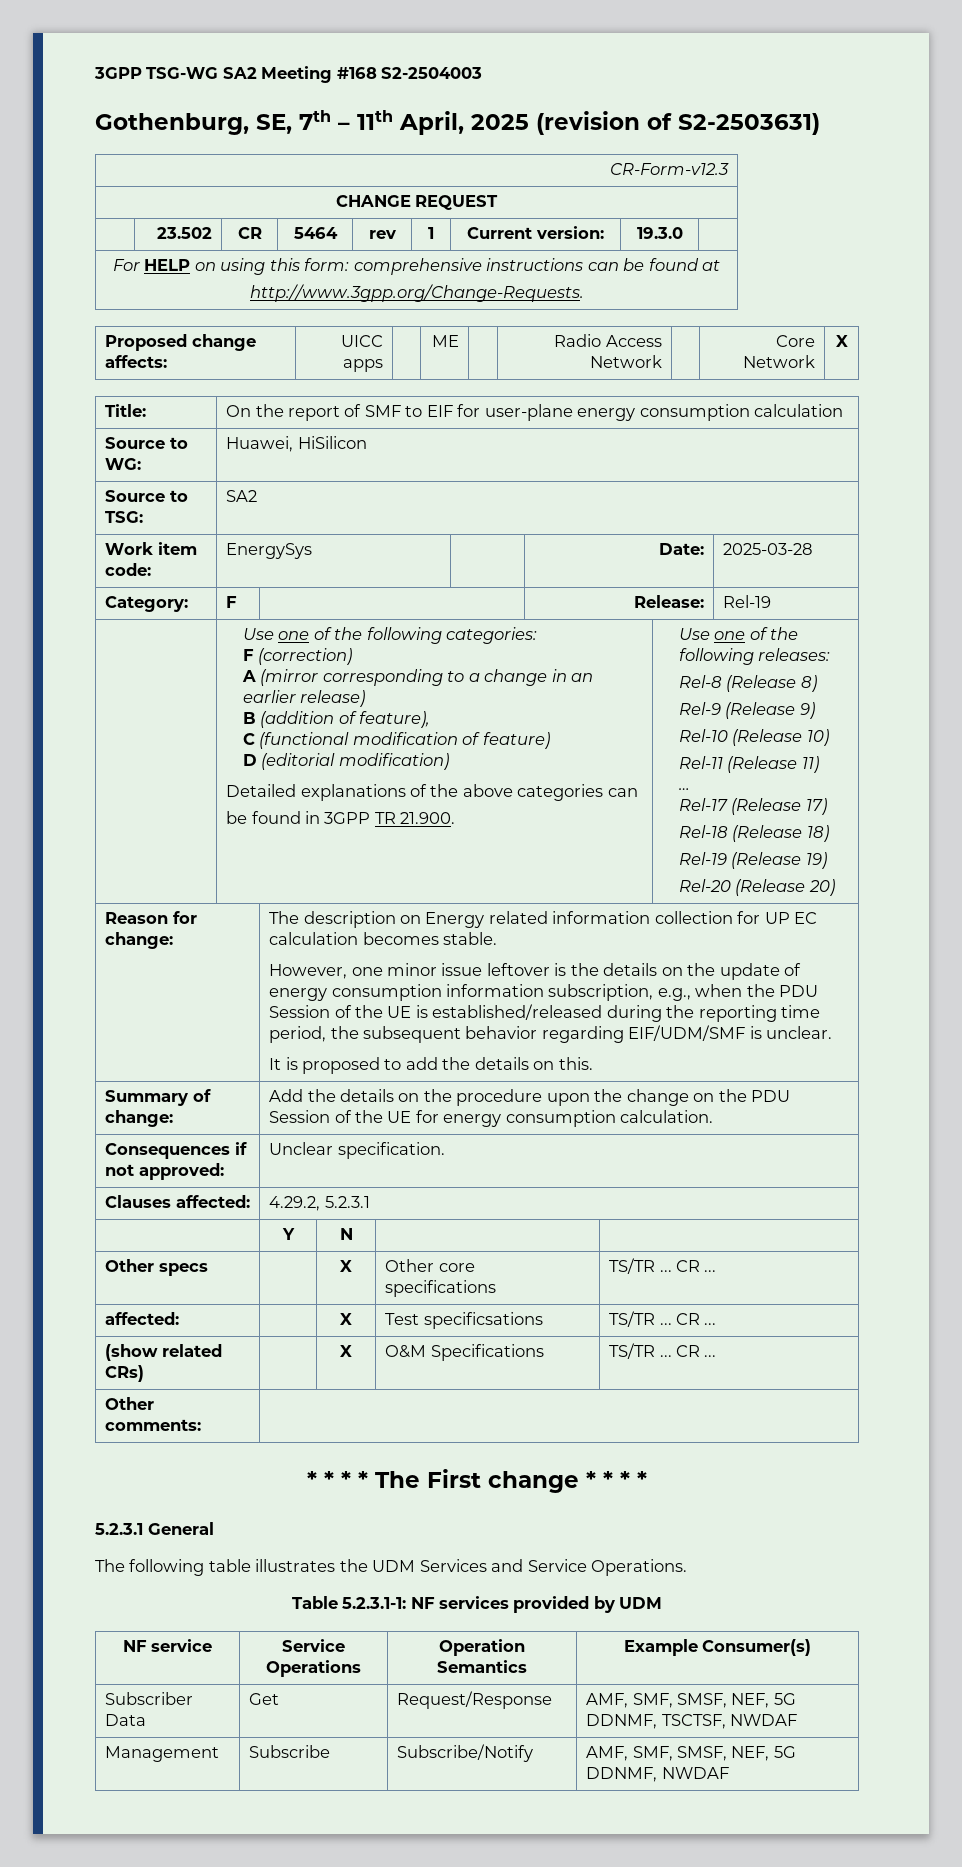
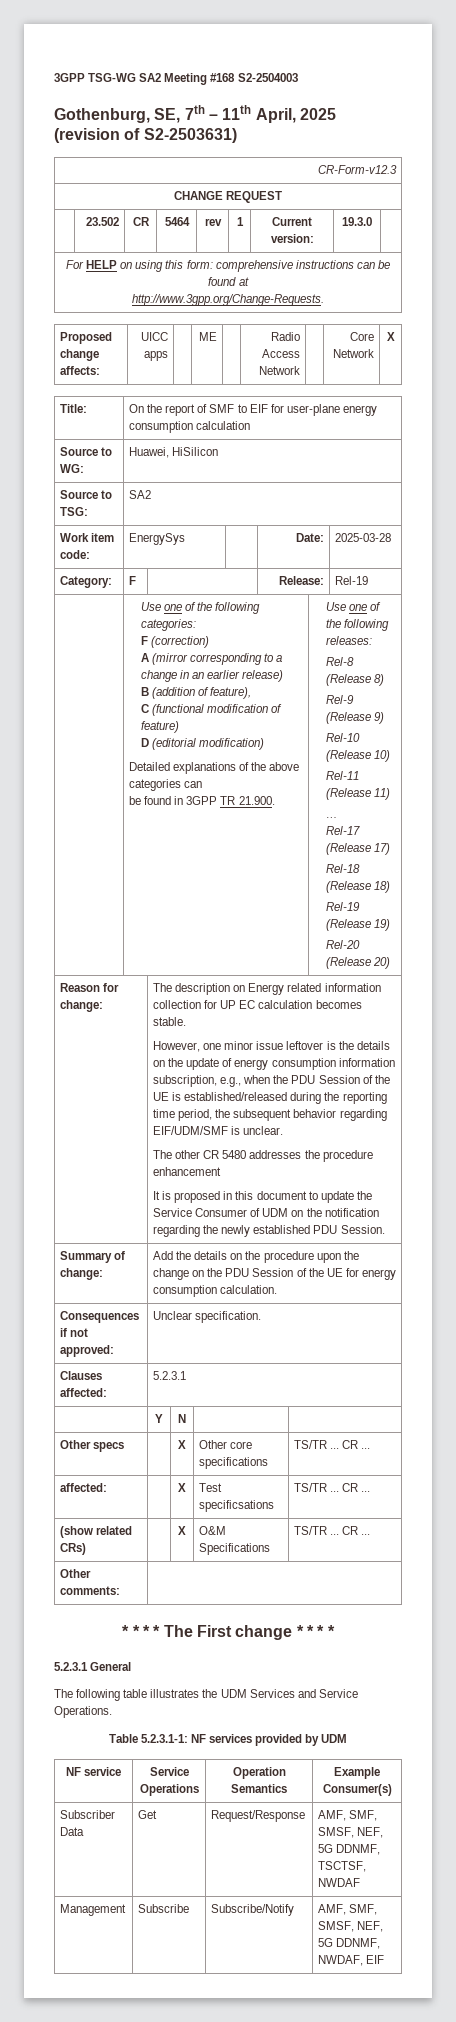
[269,1057,593,1074] It is proposed to add the details on this. -> [153,1150,373,1162] [153,1167,222,1176] [153,1191,372,1203] [153,1208,379,1217] [153,1225,385,1237] The other CR 5480 addresses the procedure enhancement // It is proposed in this document to update the Service Consumer of UDM on the notification regarding the newly established PDU Session.
[269,1196,321,1211] 4.29.2, -> (108, 1392) none
[661,1767,729,1779] NWDAF -> [318,1955,385,1966] NWDAF, EIF

